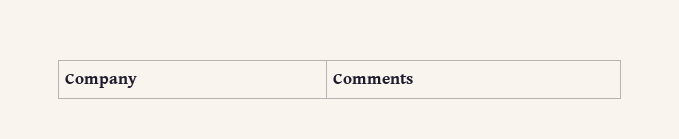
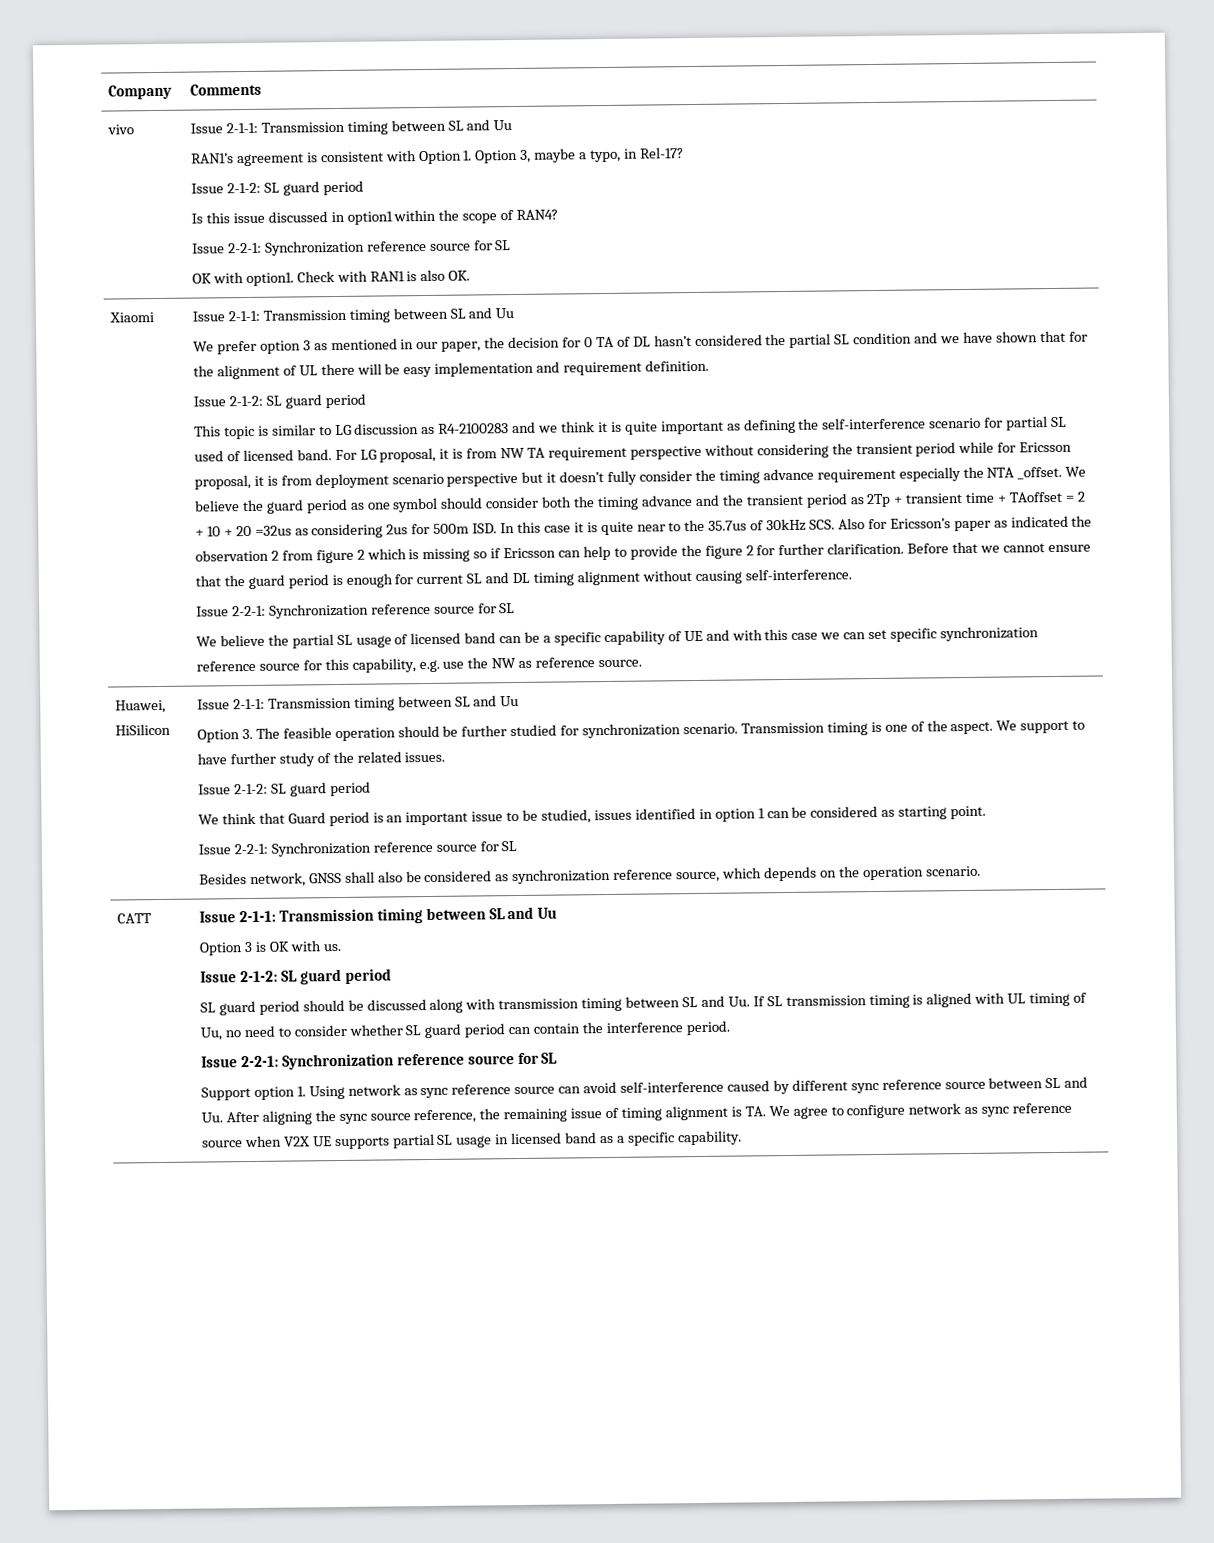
(413, 78) none -> [106,124,134,135] [189,119,513,135] [190,147,684,167] [190,180,364,196] [190,209,559,225] [191,240,512,256] [191,269,471,287] [108,312,154,323] [191,307,515,323] [192,330,1088,355] [192,359,710,380] [192,393,366,409] [193,416,1068,440] [193,441,1073,463] [193,466,1087,490] [193,491,1086,514] [194,515,1093,539] [194,541,1091,564] [194,568,852,589] [195,603,516,619] [195,626,1039,649] [195,657,643,673] [114,699,166,714] [114,723,171,736] [196,695,520,711] [196,720,1086,743] [196,751,446,767] [197,781,371,797] [197,805,987,827] [197,841,518,857] [198,865,981,888] [116,913,152,924] [198,906,558,924] [198,940,341,956] [199,968,392,985] [199,992,1088,1016] [199,1020,730,1041] [200,1052,559,1070] [200,1076,1089,1101] [200,1102,1073,1125] [201,1130,742,1150] // vivo | Issue 2-1-1: Transmission timing between SL and Uu // RAN1’s agreement is consistent with Option 1. Option 3, maybe a typo, in Rel-17? // Issue 2-1-2: SL guard period // Is this issue discussed in option1 within the scope of RAN4? // Issue 2-2-1: Synchronization reference source for SL // OK with option1. Check with RAN1 is also OK. // Xiaomi | Issue 2-1-1: Transmission timing between SL and Uu // We prefer option 3 as mentioned in our paper, the decision for 0 TA of DL hasn’t considered the partial SL condition and we have shown that for the alignment of UL there will be easy implementation and requirement definition. // Issue 2-1-2: SL guard period // This topic is similar to LG discussion as R4-2100283 and we think it is quite important as defining the self-interference scenario for partial SL used of licensed band. For LG proposal, it is from NW TA requirement perspective without considering the transient period while for Ericsson proposal, it is from deployment scenario perspective but it doesn’t fully consider the timing advance requirement especially the NTA _offset. We believe the guard period as one symbol should consider both the timing advance and the transient period as 2Tp + transient time + TAoffset = 2 + 10 + 20 =32us as considering 2us for 500m ISD. In this case it is quite near to the 35.7us of 30kHz SCS. Also for Ericsson’s paper as indicated the observation 2 from figure 2 which is missing so if Ericsson can help to provide the figure 2 for further clarification. Before that we cannot ensure that the guard period is enough for current SL and DL timing alignment without causing self-interference. // Issue 2-2-1: Synchronization reference source for SL // We believe the partial SL usage of licensed band can be a specific capability of UE and with this case we can set specific synchronization reference source for this capability, e.g. use the NW as reference source. // Huawei, HiSilicon | Issue 2-1-1: Transmission timing between SL and Uu // Option 3. The feasible operation should be further studied for synchronization scenario. Transmission timing is one of the aspect. We support to have further study of the related issues. // Issue 2-1-2: SL guard period // We think that Guard period is an important issue to be studied, issues identified in option 1 can be considered as starting point. // Issue 2-2-1: Synchronization reference source for SL // Besides network, GNSS shall also be considered as synchronization reference source, which depends on the operation scenario. // CATT | Issue 2-1-1: Transmission timing between SL and Uu // Option 3 is OK with us. // Issue 2-1-2: SL guard period // SL guard period should be discussed along with transmission timing between SL and Uu. If SL transmission timing is aligned with UL timing of Uu, no need to consider whether SL guard period can contain the interference period. // Issue 2-2-1: Synchronization reference source for SL // Support option 1. Using network as sync reference source can avoid self-interference caused by different sync reference source between SL and Uu. After aligning the sync source reference, the remaining issue of timing alignment is TA. We agree to configure network as sync reference source when V2X UE supports partial SL usage in licensed band as a specific capability.

